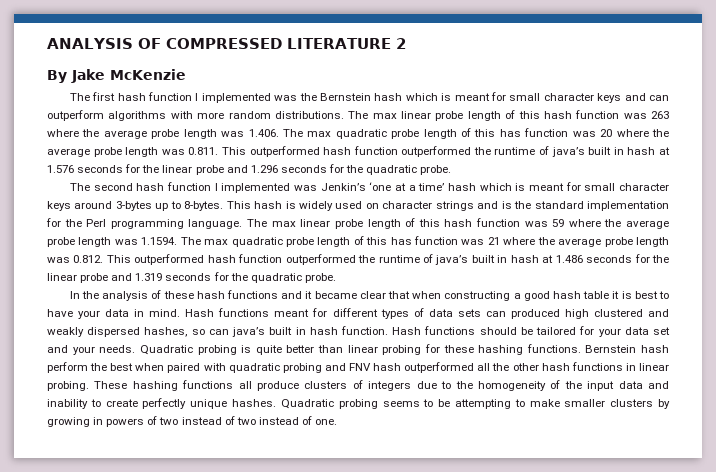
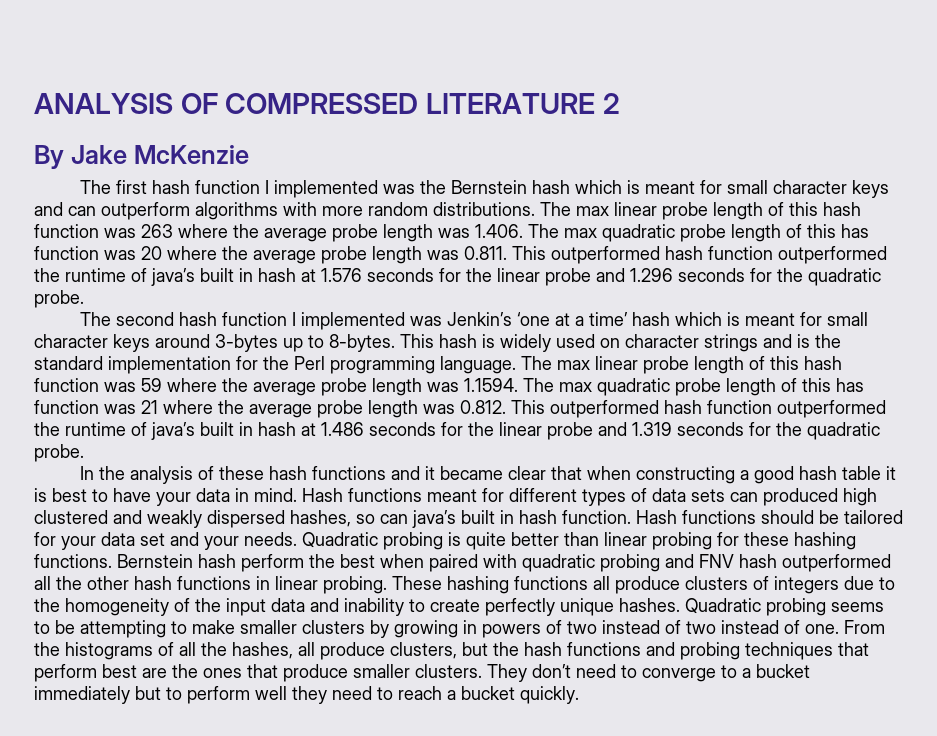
(338, 422) none -> [844,620,885,634] [34,642,869,660] [34,664,810,682] [34,686,579,704] From the histograms of all the hashes, all produce clusters, but the hash functions and probing techniques that perform best are the ones that produce smaller clusters. They don’t need to converge to a bucket immediately but to perform well they need to reach a bucket quickly.

